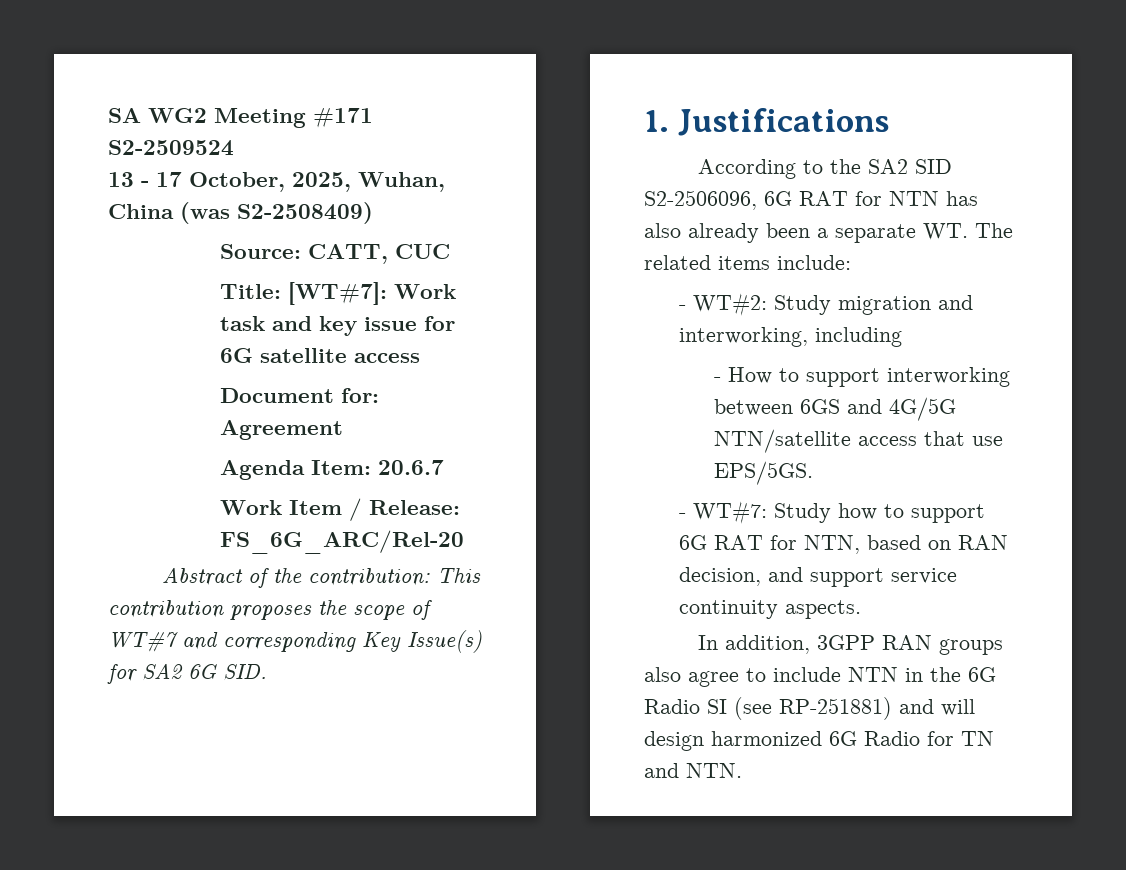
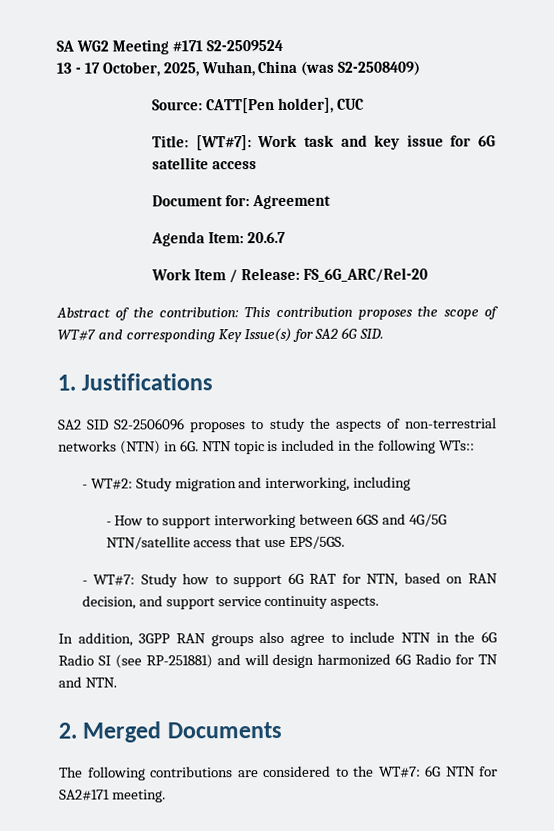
[308,244,389,264] CATT, -> [205,97,334,114] CATT[Pen holder],
[697,159,952,179] [644,190,978,210] [644,223,1013,243] [644,255,851,270] According to the SA2 SID S2-2506096, 6G RAT for NTN has also already been a separate WT. The related items include: -> [58,417,497,433] [58,439,476,455] SA2 SID S2-2506096 proposes to study the aspects of non-terrestrial networks (NTN) in 6G. NTN topic is included in the following WTs::
(742, 770) none -> [58,721,282,743] [59,765,498,781] [59,789,166,803] // 2. Merged Documents // The following contributions are considered to the WT#7: 6G NTN for SA2#171 meeting.

